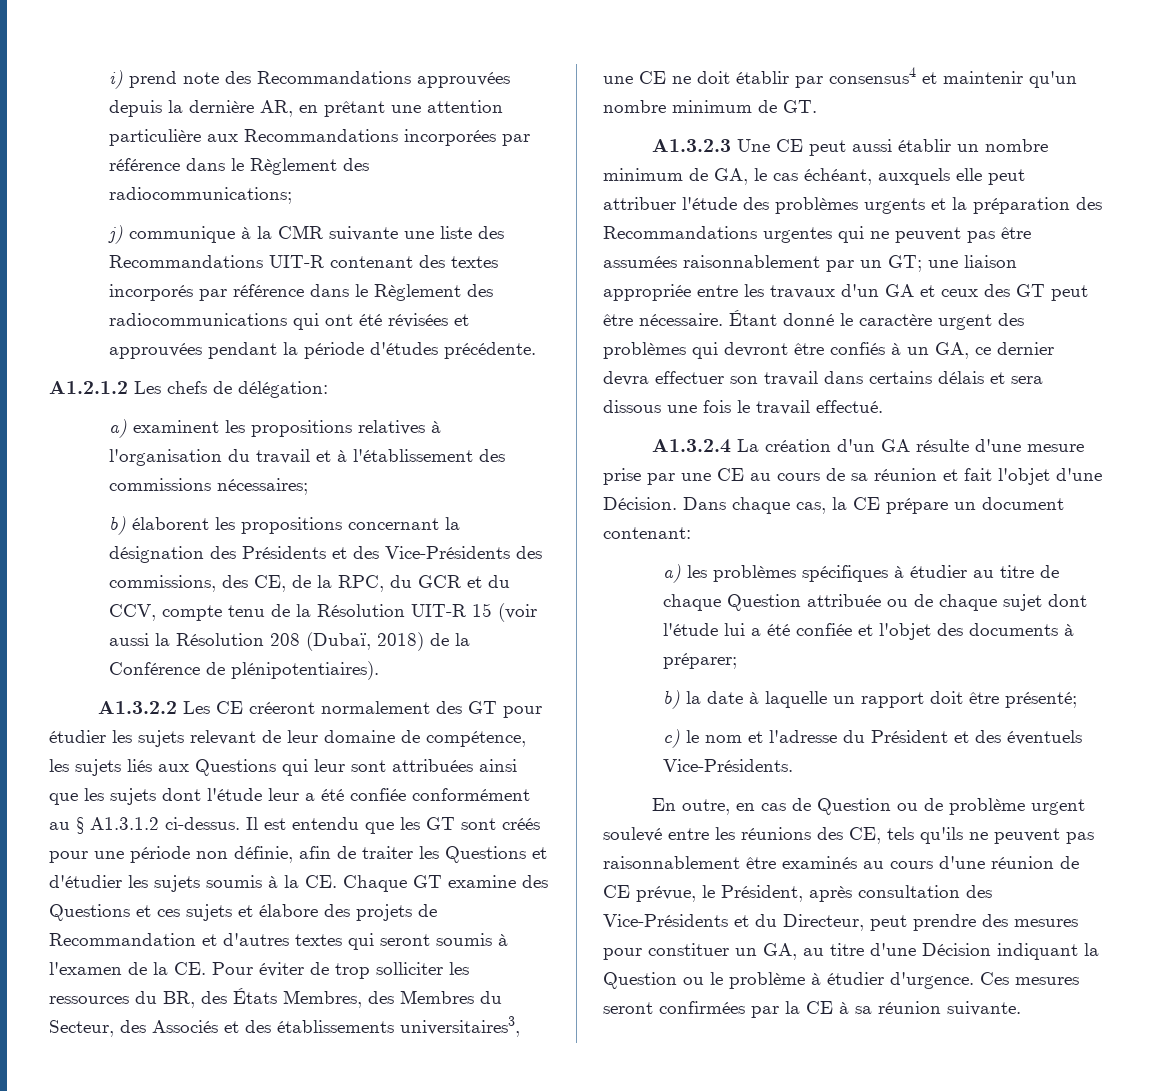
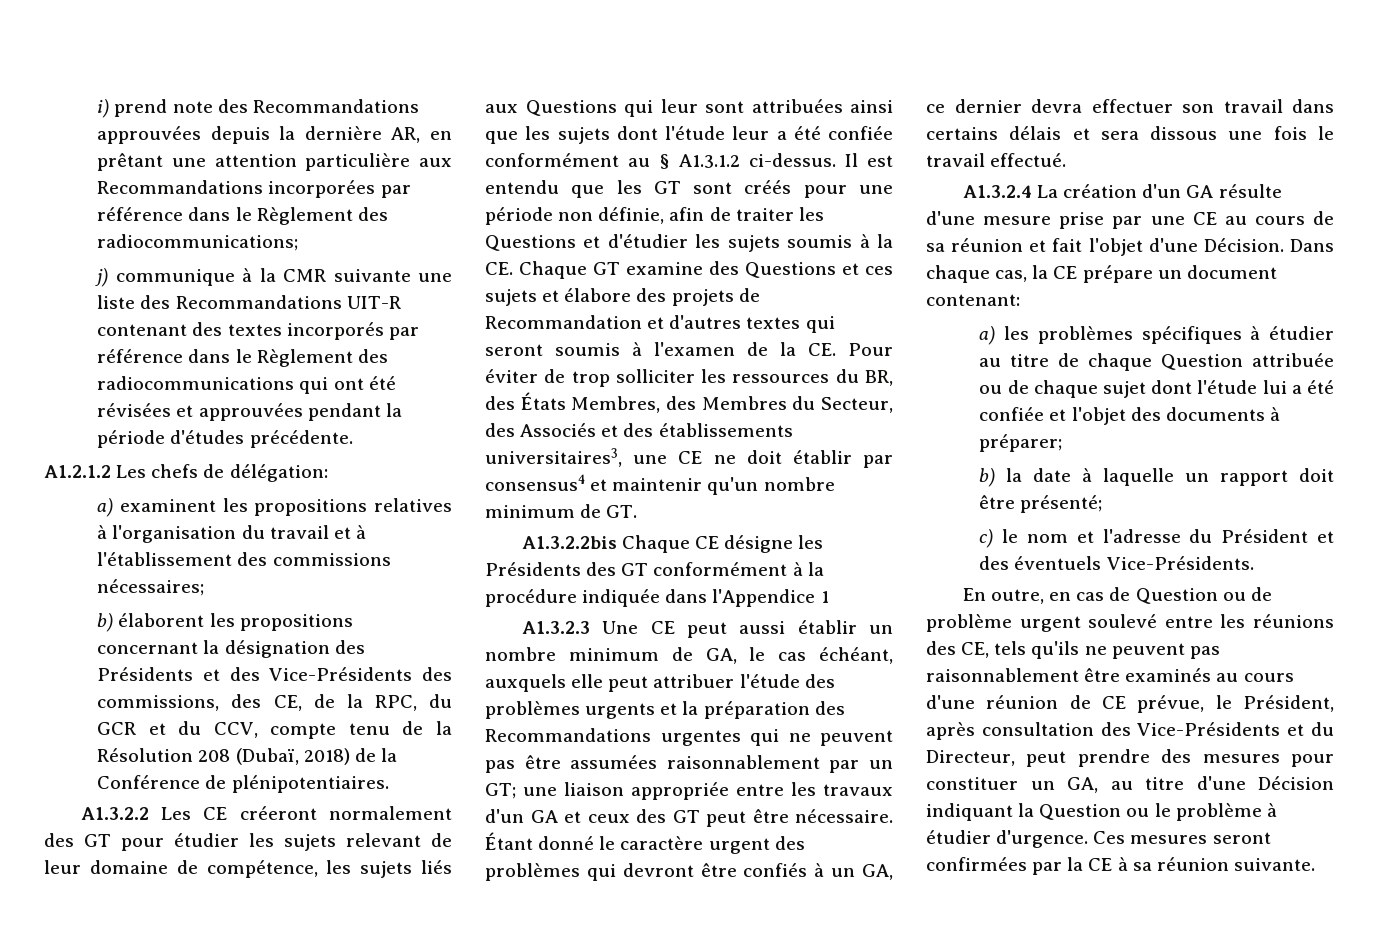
[410,603,537,622] [108,633,264,646] UIT-R 15 (voir aussi la Résolution -> (194, 755) none
[230,661,379,680] plénipotentiaires). -> [231,775,389,793] plénipotentiaires.
(817, 106) none -> [521,535,824,553] [485,562,824,576] [485,589,829,607] // A1.3.2.2bis Chaque CE désigne les Présidents des GT conformément à la procédure indiquée dans l'Appendice 1

